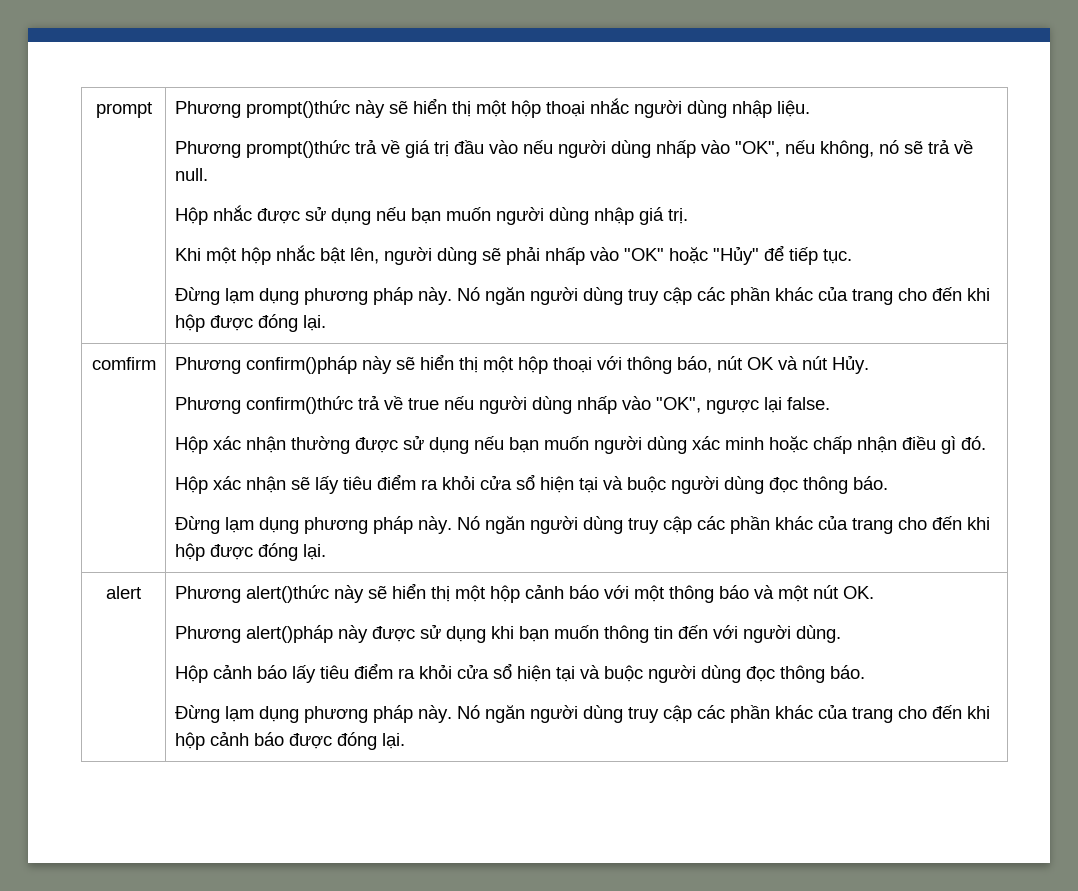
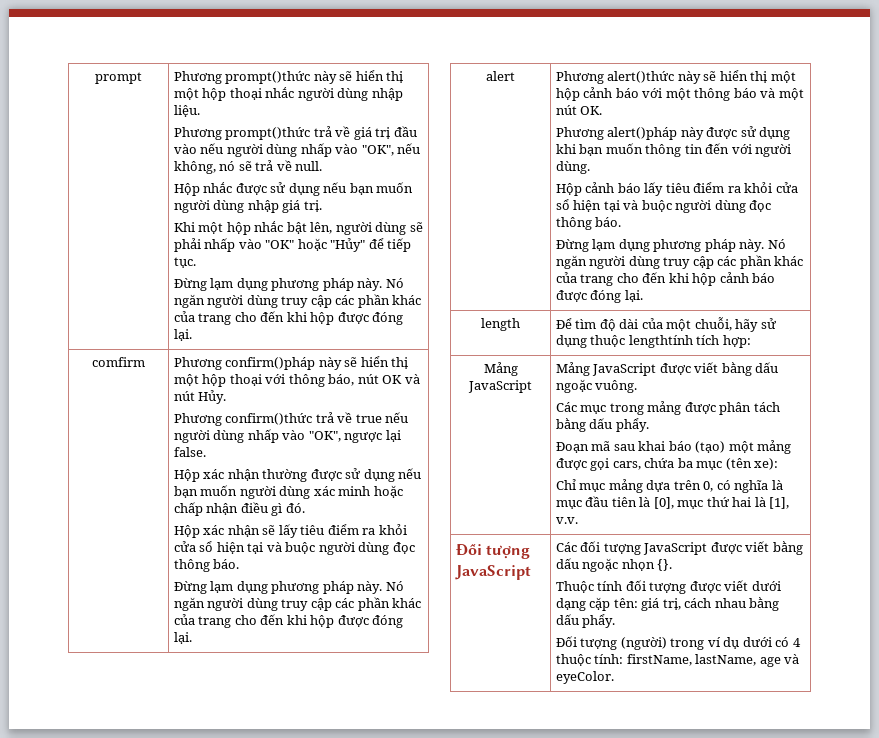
(405, 741) none -> [481,318,520,331] [555,317,776,332] [555,335,751,348] [483,362,518,376] [468,380,532,393] [555,362,779,376] [555,379,638,393] [555,401,780,415] [555,418,649,432] [555,440,792,454] [555,458,779,471] [555,479,783,493] [555,496,790,509] [555,517,578,524] [455,544,530,559] [454,565,531,580] [555,541,803,555] [555,558,673,572] [555,580,781,594] [555,597,780,611] [555,614,616,628] [555,636,801,650] [555,654,800,667] [555,671,614,684] // length | Để tìm độ dài của một chuỗi, hãy sử dụng thuộc lengthtính tích hợp: // Mảng JavaScript | Mảng JavaScript được viết bằng dấu ngoặc vuông. // Các mục trong mảng được phân tách bằng dấu phẩy. // Đoạn mã sau khai báo (tạo) một mảng được gọi cars, chứa ba mục (tên xe): // Chỉ mục mảng dựa trên 0, có nghĩa là mục đầu tiên là [0], mục thứ hai là [1], v.v. // Đối tượng JavaScript | Các đối tượng JavaScript được viết bằng dấu ngoặc nhọn {}. // Thuộc tính đối tượng được viết dưới dạng cặp tên: giá trị, cách nhau bằng dấu phẩy. // Đối tượng (người) trong ví dụ dưới có 4 thuộc tính: firstName, lastName, age và eyeColor.

